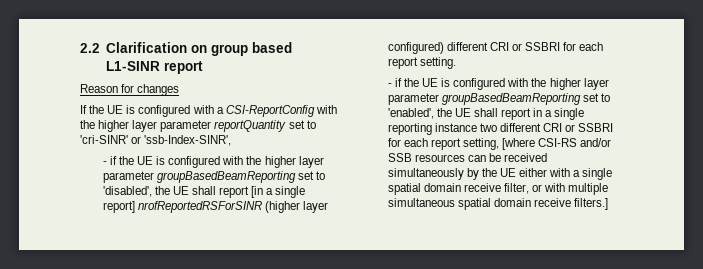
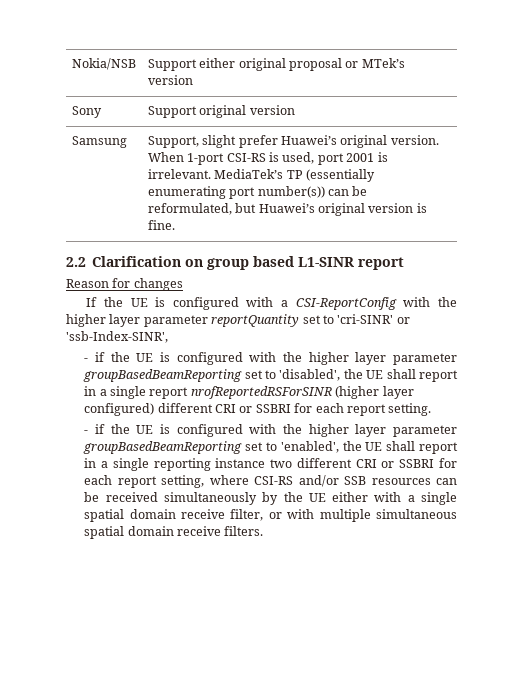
(80, 48) none -> [71,58,136,70] [147,58,405,71] [147,75,193,85] [71,106,102,118] [147,105,295,118] [71,136,127,148] [147,135,439,148] [147,152,388,165] [147,169,376,182] [147,186,368,199] [147,203,427,216] [147,220,175,230] Nokia/NSB | Support either original proposal or MTek’s version // Sony | Support original version // Samsung | Support, slight prefer Huawei’s original version. When 1-port CSI-RS is used, port 2001 is irrelevant. MediaTek’s TP (essentially enumerating port number(s)) can be reformulated, but Huawei’s original version is fine. //
[251,186,306,198] [102,201,135,213] [in a single report] -> [84,386,189,399] in a single report
[502,138,536,150] [where -> [209,475,249,485] where
[574,198,609,210] filters.] -> [224,526,264,536] filters.

